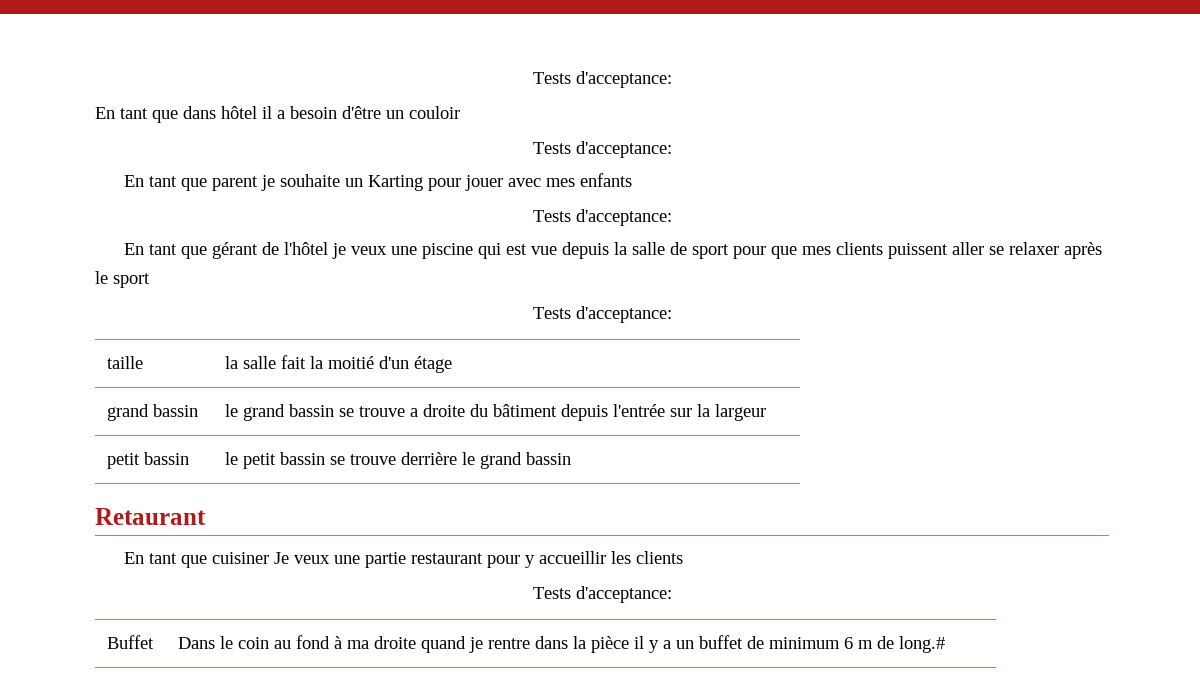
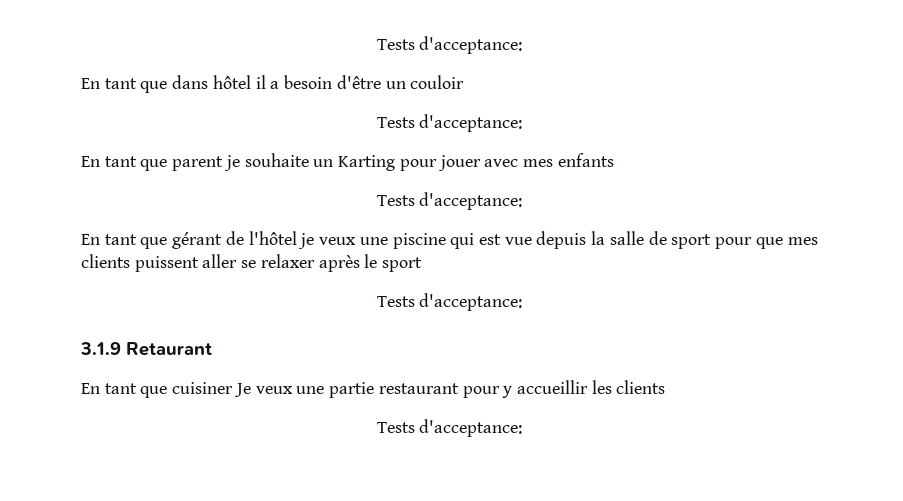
[107,356,144,369] [225,355,453,373] [107,404,199,421] [225,404,767,421] [107,452,190,469] [225,452,572,469] // taille | la salle fait la moitié d'un étage // grand bassin | le grand bassin se trouve a droite du bâtiment depuis l'entrée sur la largeur // petit bassin | le petit bassin se trouve derrière le grand bassin // -> [80,342,121,355] // 3.1.9
[107,635,155,649] [178,635,946,653] // Buffet | Dans le coin au fond à ma droite quand je rentre dans la pièce il y a un buffet de minimum 6 m de long.# -> (523, 428) none

